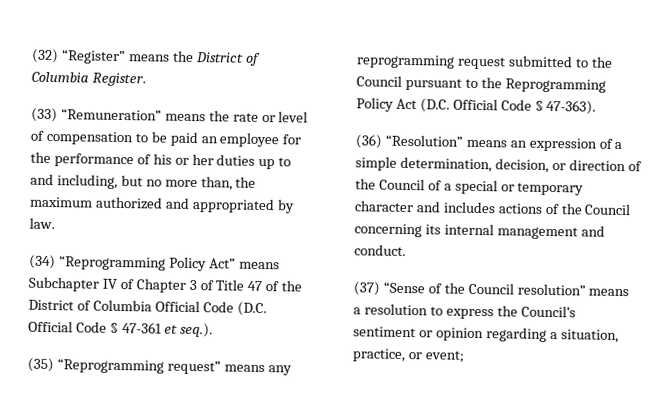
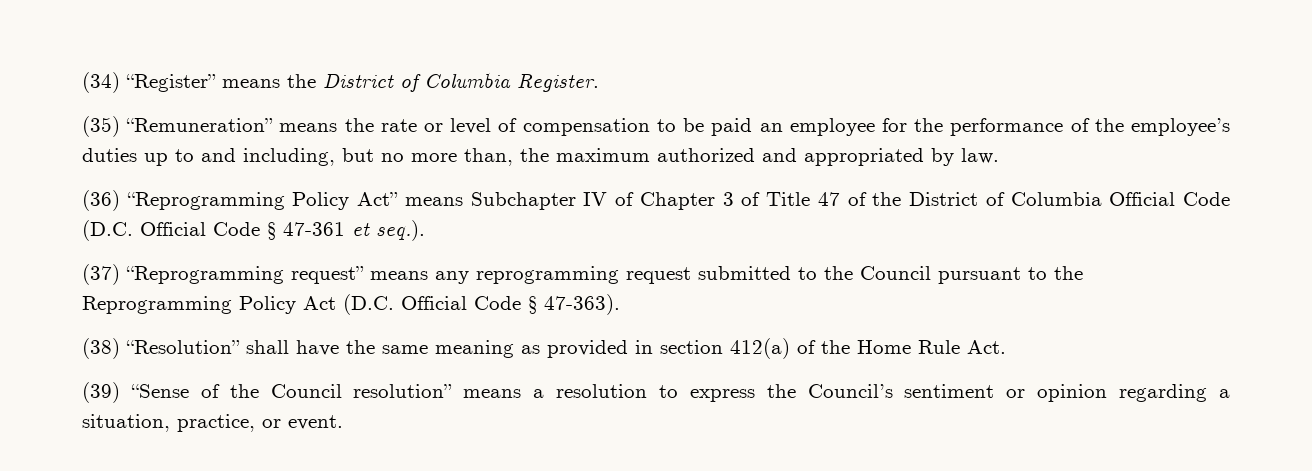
[31,48,59,64] (32) -> [82,72,120,93] (34)
[31,107,58,123] (33) -> [82,116,120,137] (35)
[152,153,214,166] his or her -> [1094,118,1230,136] the employee’s
[29,254,56,270] (34) -> [82,190,120,211] (36)
[27,357,54,373] (35) -> [82,264,120,285] (37)
[355,134,623,152] [355,156,642,173] [355,178,585,196] [354,200,632,216] [354,223,605,240] [354,244,406,256] [353,281,380,296] (36) “Resolution” means an expression of a simple determination, decision, or direction of the Council of a special or temporary character and includes actions of the Council concerning its internal management and conduct. // (37) -> [82,338,1006,359] [82,382,120,403] (38) “Resolution” shall have the same meaning as provided in section 412(a) of the Home Rule Act. // (39)
[424,350,464,363] event; -> [288,415,343,430] event.

